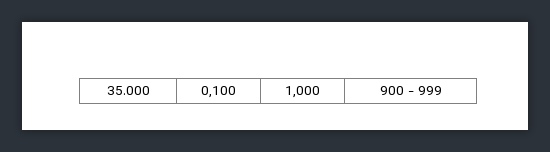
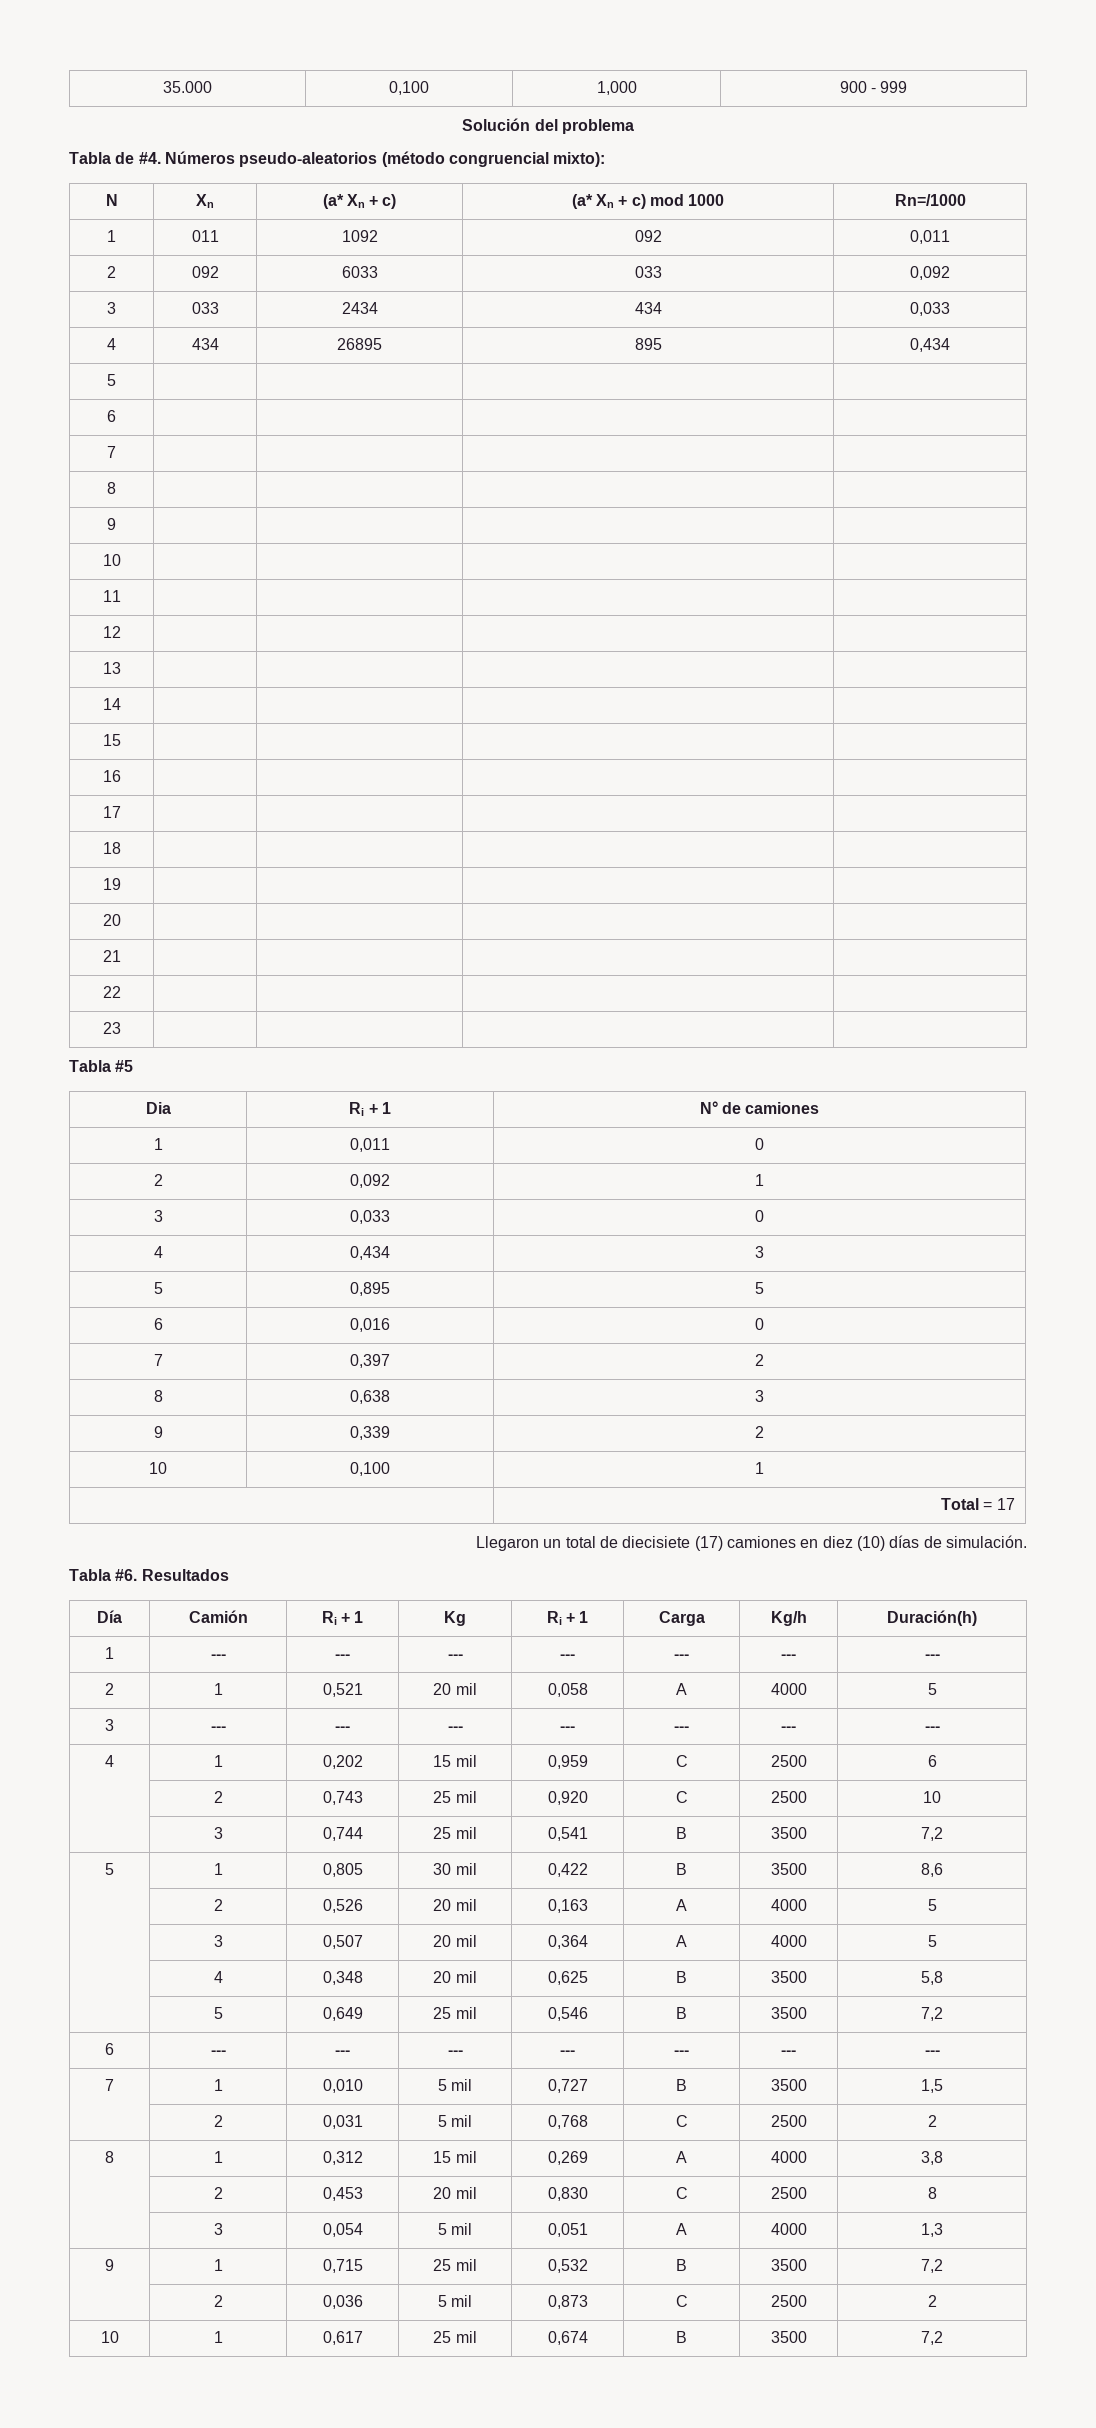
(442, 90) none -> [462,118,634,134] [69,151,606,167] [105,194,118,206] [196,194,214,208] [322,194,397,209] [571,194,725,209] [894,194,966,206] [107,230,116,242] [191,230,219,242] [341,230,378,242] [634,230,662,242] [910,230,950,244] [107,266,116,278] [191,266,219,278] [341,266,378,278] [634,266,662,278] [910,266,950,280] [107,302,116,314] [191,302,219,314] [341,302,378,314] [634,302,662,314] [910,302,950,316] [107,338,116,350] [191,338,219,350] [337,338,382,350] [634,338,662,350] [910,338,950,352] [107,374,116,386] [107,410,116,422] [107,446,116,458] [107,482,116,494] [107,518,116,530] [102,554,121,566] [102,590,121,602] [102,626,121,638] [102,662,121,674] [102,698,121,710] [102,734,121,746] [102,770,121,782] [102,806,121,818] [102,842,121,854] [102,878,121,890] [102,914,121,926] [102,950,121,962] [102,986,121,998] [102,1022,121,1034] [69,1060,134,1072] [145,1102,171,1114] [349,1102,391,1116] [699,1101,820,1114] [153,1138,163,1150] [350,1138,390,1152] [755,1138,764,1150] [153,1174,163,1186] [350,1174,390,1188] [755,1174,764,1186] [153,1210,163,1222] [350,1210,390,1224] [755,1210,764,1222] [153,1246,163,1258] [350,1246,390,1260] [755,1246,764,1258] [153,1282,163,1294] [350,1282,390,1296] [755,1282,764,1294] [153,1318,163,1330] [350,1318,390,1332] [755,1318,764,1330] [153,1354,163,1366] [350,1354,390,1368] [755,1354,764,1366] [153,1390,163,1402] [350,1390,390,1404] [755,1390,764,1402] [153,1426,163,1438] [350,1426,390,1440] [755,1426,764,1438] [149,1462,167,1474] [350,1462,390,1476] [755,1462,764,1474] [941,1498,1015,1510] [476,1535,1028,1551] [69,1569,229,1581] [97,1610,122,1623] [188,1610,248,1623] [321,1611,364,1625] [444,1611,466,1626] [546,1611,589,1625] [658,1611,705,1626] [770,1611,807,1626] [887,1610,977,1626] [105,1647,114,1659] [210,1654,226,1659] [335,1654,350,1659] [447,1654,463,1659] [560,1654,575,1659] [674,1654,689,1659] [781,1654,796,1659] [924,1654,940,1659] [105,1683,114,1695] [213,1683,223,1695] [322,1683,363,1697] [433,1683,477,1695] [547,1683,588,1697] [676,1683,687,1695] [770,1683,807,1695] [927,1683,937,1695] [105,1719,114,1731] [210,1726,226,1731] [335,1726,350,1731] [447,1726,463,1731] [560,1726,575,1731] [674,1726,689,1731] [781,1726,796,1731] [924,1726,940,1731] [105,1755,114,1767] [213,1755,223,1767] [322,1755,363,1769] [433,1755,477,1767] [547,1755,588,1769] [675,1755,688,1767] [770,1755,807,1767] [927,1755,937,1767] [213,1791,223,1803] [322,1791,363,1805] [433,1791,477,1803] [547,1791,588,1805] [675,1791,688,1803] [770,1791,807,1803] [923,1791,941,1803] [213,1827,223,1839] [322,1827,363,1841] [433,1827,477,1839] [547,1827,588,1841] [676,1827,687,1839] [770,1827,807,1839] [921,1827,943,1841] [105,1863,114,1875] [213,1863,223,1875] [322,1863,363,1877] [433,1863,477,1875] [547,1863,588,1877] [676,1863,687,1875] [770,1863,807,1875] [921,1863,943,1877] [213,1899,223,1911] [322,1899,363,1913] [433,1899,477,1911] [547,1899,588,1913] [676,1899,687,1911] [770,1899,807,1911] [927,1899,937,1911] [213,1935,223,1947] [322,1935,363,1949] [433,1935,477,1947] [547,1935,588,1949] [676,1935,687,1947] [770,1935,807,1947] [927,1935,937,1947] [213,1971,223,1983] [322,1971,363,1985] [433,1971,477,1983] [547,1971,588,1985] [676,1971,687,1983] [770,1971,807,1983] [921,1971,943,1985] [213,2007,223,2019] [322,2007,363,2021] [433,2007,477,2019] [547,2007,588,2021] [676,2007,687,2019] [770,2007,807,2019] [921,2007,943,2021] [105,2043,114,2055] [210,2050,226,2055] [335,2050,350,2055] [447,2050,463,2055] [560,2050,575,2055] [674,2050,689,2055] [781,2050,796,2055] [924,2050,940,2055] [105,2079,114,2091] [213,2079,223,2091] [322,2079,363,2093] [437,2079,473,2091] [547,2079,588,2093] [676,2079,687,2091] [770,2079,807,2091] [921,2079,943,2093] [213,2115,223,2127] [322,2115,363,2129] [437,2115,473,2127] [547,2115,588,2129] [675,2115,688,2127] [770,2115,807,2127] [927,2115,937,2127] [105,2151,114,2163] [213,2151,223,2163] [322,2151,363,2165] [433,2151,477,2163] [547,2151,588,2165] [676,2151,687,2163] [770,2151,807,2163] [921,2151,943,2165] [213,2187,223,2199] [322,2187,363,2201] [433,2187,477,2199] [547,2187,588,2201] [675,2187,688,2199] [770,2187,807,2199] [927,2187,937,2199] [213,2223,223,2235] [322,2223,363,2237] [437,2223,473,2235] [547,2223,588,2237] [676,2223,687,2235] [770,2223,807,2235] [921,2223,943,2237] [105,2259,114,2271] [213,2259,223,2271] [322,2259,363,2273] [433,2259,477,2271] [547,2259,588,2273] [676,2259,687,2271] [770,2259,807,2271] [921,2259,943,2273] [213,2295,223,2307] [322,2295,363,2309] [437,2295,473,2307] [547,2295,588,2309] [675,2295,688,2307] [770,2295,807,2307] [927,2295,937,2307] [100,2331,119,2343] [213,2331,223,2343] [322,2331,363,2345] [433,2331,477,2343] [547,2331,588,2345] [676,2331,687,2343] [770,2331,807,2343] [921,2331,943,2345] // Solución del problema // Tabla de #4. Números pseudo-aleatorios (método congruencial mixto): // N | Xn | (a* Xn + c) | (a* Xn + c) mod 1000 | Rn=/1000 // 1 | 011 | 1092 | 092 | 0,011 // 2 | 092 | 6033 | 033 | 0,092 // 3 | 033 | 2434 | 434 | 0,033 // 4 | 434 | 26895 | 895 | 0,434 // 5 | | | | // 6 | | | | // 7 | | | | // 8 | | | | // 9 | | | | // 10 | | | | // 11 | | | | // 12 | | | | // 13 | | | | // 14 | | | | // 15 | | | | // 16 | | | | // 17 | | | | // 18 | | | | // 19 | | | | // 20 | | | | // 21 | | | | // 22 | | | | // 23 | | | | // Tabla #5 // Dia | Ri + 1 | N° de camiones // 1 | 0,011 | 0 // 2 | 0,092 | 1 // 3 | 0,033 | 0 // 4 | 0,434 | 3 // 5 | 0,895 | 5 // 6 | 0,016 | 0 // 7 | 0,397 | 2 // 8 | 0,638 | 3 // 9 | 0,339 | 2 // 10 | 0,100 | 1 // | Total = 17 // Llegaron un total de diecisiete (17) camiones en diez (10) días de simulación. // Tabla #6. Resultados // Día | Camión | Ri + 1 | Kg | Ri + 1 | Carga | Kg/h | Duración(h) // 1 | --- | --- | --- | --- | --- | --- | --- // 2 | 1 | 0,521 | 20 mil | 0,058 | A | 4000 | 5 // 3 | --- | --- | --- | --- | --- | --- | --- // 4 | 1 | 0,202 | 15 mil | 0,959 | C | 2500 | 6 // | 2 | 0,743 | 25 mil | 0,920 | C | 2500 | 10 // | 3 | 0,744 | 25 mil | 0,541 | B | 3500 | 7,2 // 5 | 1 | 0,805 | 30 mil | 0,422 | B | 3500 | 8,6 // | 2 | 0,526 | 20 mil | 0,163 | A | 4000 | 5 // | 3 | 0,507 | 20 mil | 0,364 | A | 4000 | 5 // | 4 | 0,348 | 20 mil | 0,625 | B | 3500 | 5,8 // | 5 | 0,649 | 25 mil | 0,546 | B | 3500 | 7,2 // 6 | --- | --- | --- | --- | --- | --- | --- // 7 | 1 | 0,010 | 5 mil | 0,727 | B | 3500 | 1,5 // | 2 | 0,031 | 5 mil | 0,768 | C | 2500 | 2 // 8 | 1 | 0,312 | 15 mil | 0,269 | A | 4000 | 3,8 // | 2 | 0,453 | 20 mil | 0,830 | C | 2500 | 8 // | 3 | 0,054 | 5 mil | 0,051 | A | 4000 | 1,3 // 9 | 1 | 0,715 | 25 mil | 0,532 | B | 3500 | 7,2 // | 2 | 0,036 | 5 mil | 0,873 | C | 2500 | 2 // 10 | 1 | 0,617 | 25 mil | 0,674 | B | 3500 | 7,2

